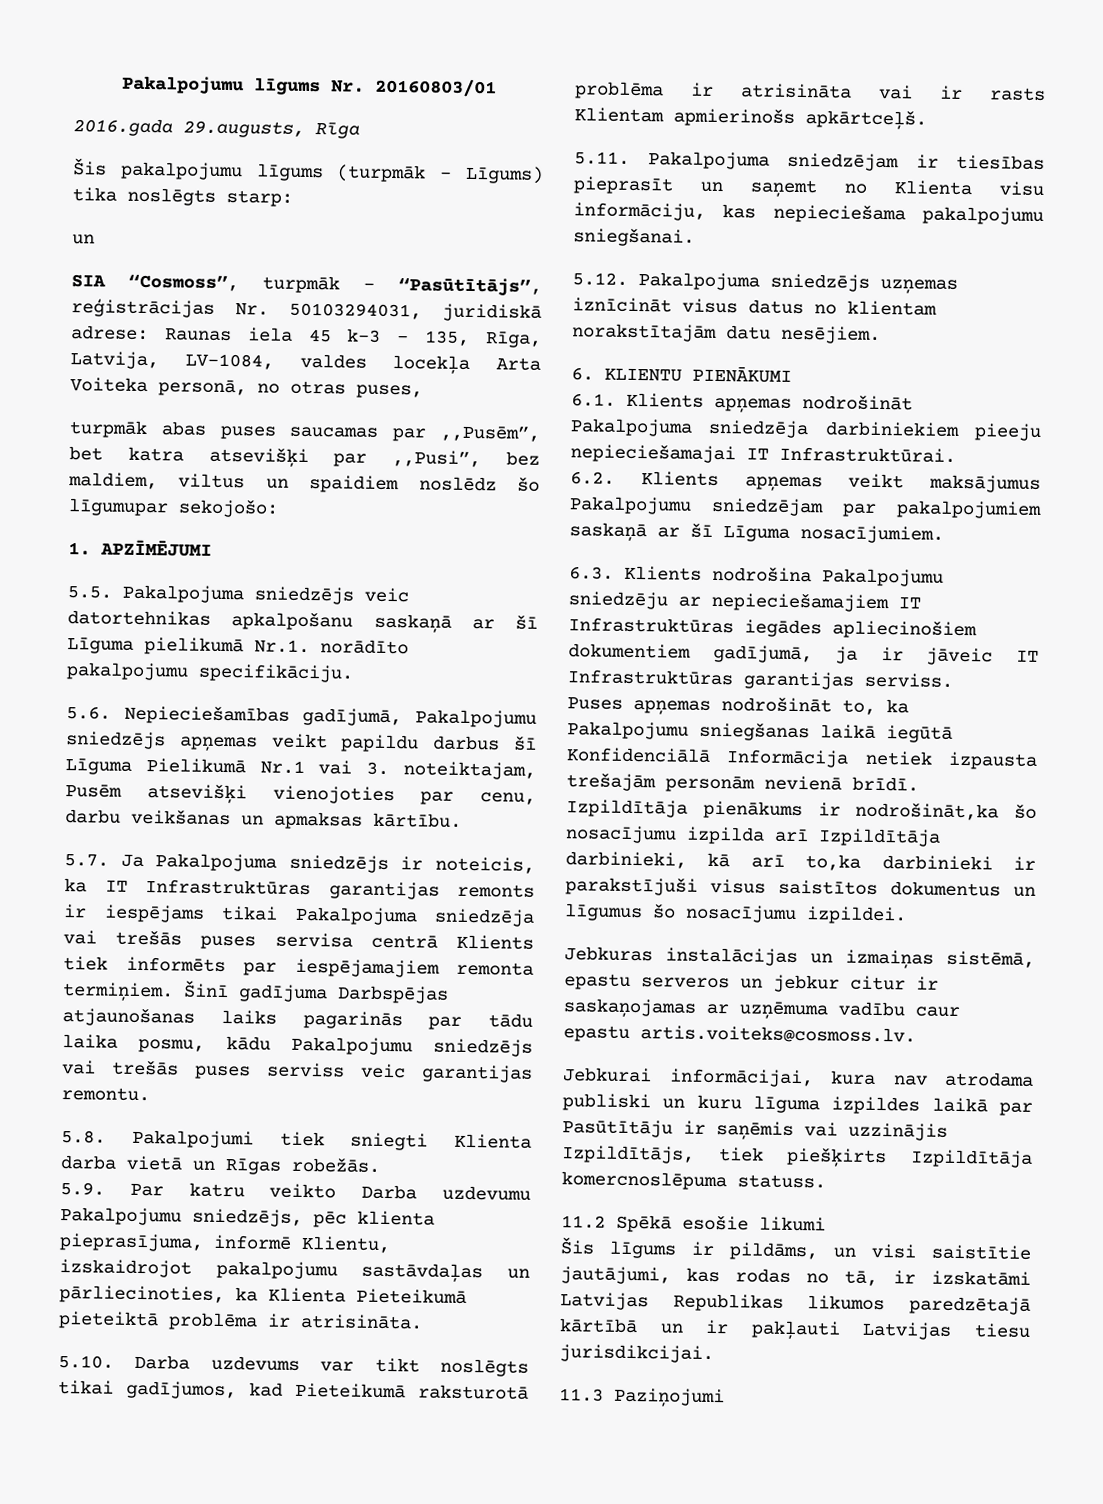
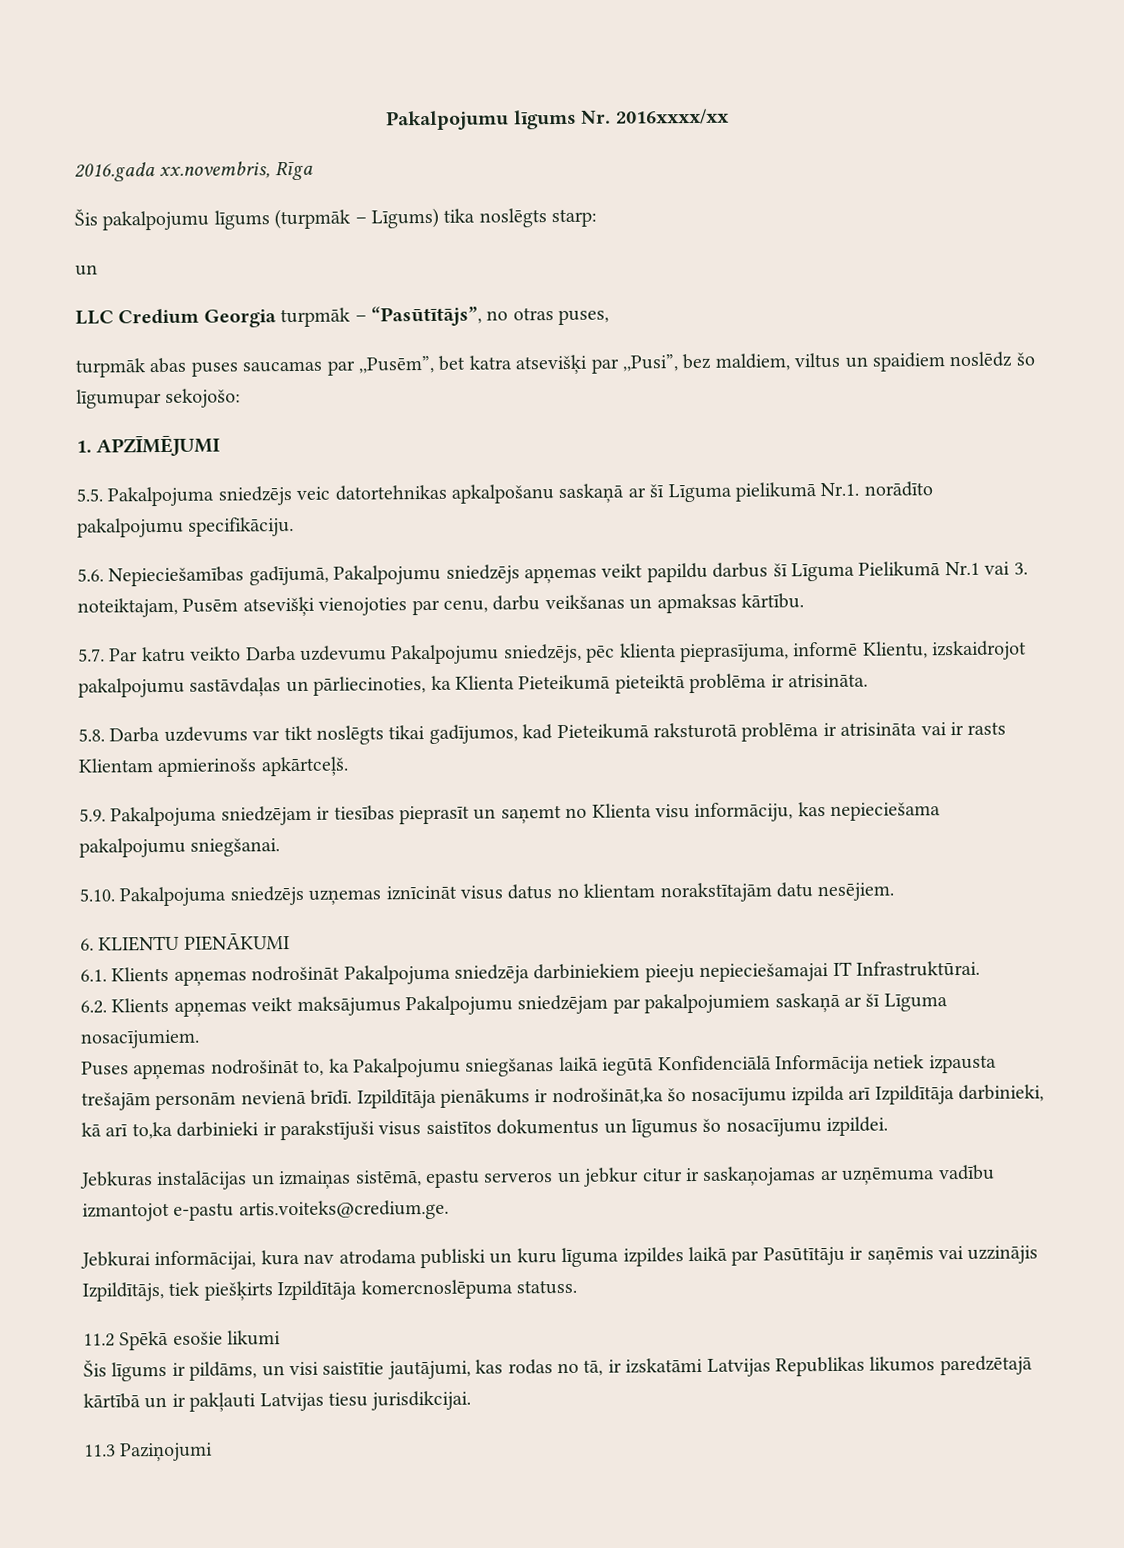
[375,78,497,98] 20160803/01 -> [615,108,730,125] 2016xxxx/xx
[183,120,305,138] 29.augusts, -> [159,161,271,180] xx.novembris,
[71,273,542,296] [71,298,542,322] [71,325,542,348] [70,351,541,374] [70,377,247,397] SIA “Cosmoss”, turpmāk – “Pasūtītājs”, reģistrācijas Nr. 50103294031, juridiskā adrese: Raunas iela 45 k-3 - 135, Rīga, Latvija, LV-1084, valdes locekļa Arta Voiteka personā, -> [75,305,482,328] LLC Credium Georgia turpmāk – “Pasūtītājs”,
[120,853,535,874] [64,878,535,900] [63,904,535,927] [63,929,534,950] [63,956,534,978] [62,980,449,1004] [62,1007,533,1030] [62,1034,533,1057] [62,1059,533,1083] [61,1087,150,1102] [61,1129,532,1151] [60,1155,381,1175] [60,1182,105,1196] Ja Pakalpojuma sniedzējs ir noteicis, ka IT Infrastruktūras garantijas remonts ir iespējams tikai Pakalpojuma sniedzēja vai trešās puses servisa centrā Klients tiek informēts par iespējamajiem remonta termiņiem. Šinī gadījuma Darbspējas atjaunošanas laiks pagarinās par tādu laika posmu, kādu Pakalpojumu sniedzējs vai trešās puses serviss veic garantijas remontu. // 5.8. Pakalpojumi tiek sniegti Klienta darba vietā un Rīgas robežās. // 5.9. -> (105, 655) none
[58,1355,114,1369] 5.10. -> [78,728,105,742] 5.8.
[574,151,630,165] 5.11. -> [79,808,106,822] 5.9.
[572,272,628,286] 5.12. -> [79,888,115,902] 5.10.
[569,565,944,587] [568,591,921,613] [568,617,977,640] [568,643,1039,666] [567,669,953,690] // 6.3. Klients nodrošina Pakalpojumu sniedzēju ar nepieciešamajiem IT Infrastruktūras iegādes apliecinošiem dokumentiem gadījumā, ja ir jāveic IT Infrastruktūras garantijas serviss. -> (200, 1039) none
[915,1006,960,1018] [563,1025,916,1044] caur epastu artis.voiteks@cosmoss.lv. -> [82,1199,449,1222] izmantojot e-pastu artis.voiteks@credium.ge.

